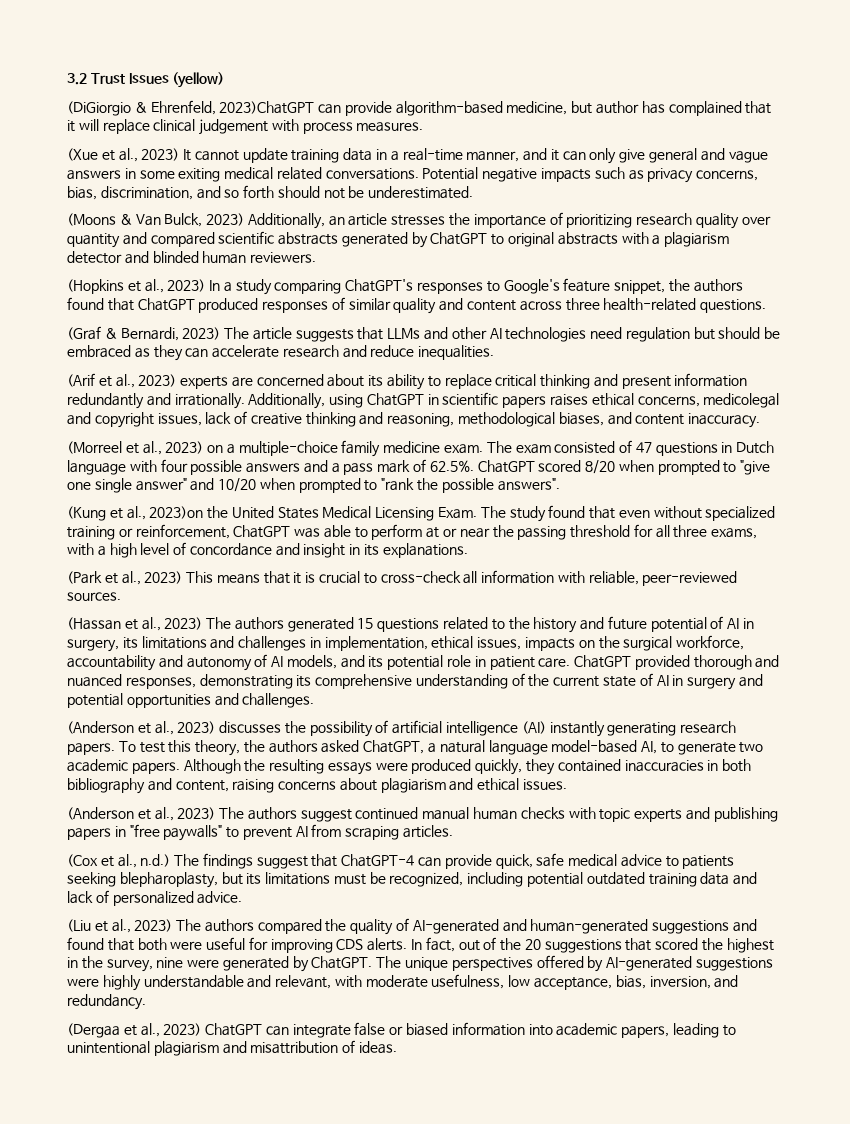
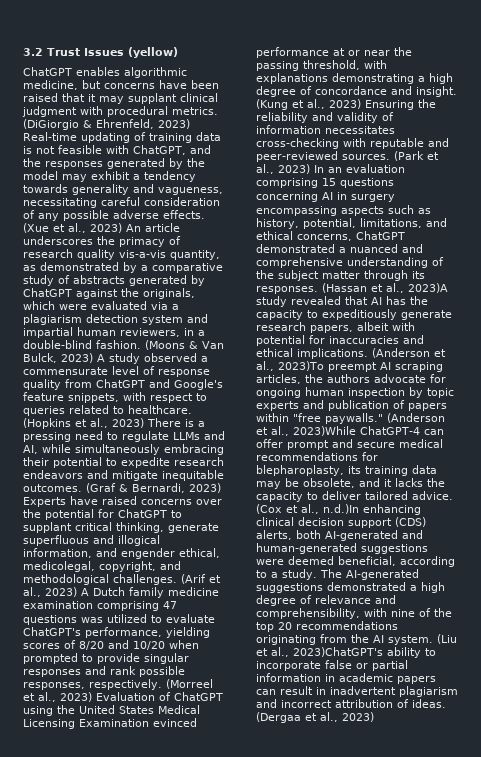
[67,100,772,116] [67,119,424,135] [67,148,768,164] [67,167,759,183] [67,185,474,200] (DiGiorgio & Ehrenfeld, 2023)ChatGPT can provide algorithm-based medicine, but author has complained that it will replace clinical judgement with process measures. // (Xue et al., 2023) It cannot update training data in a real-time manner, and it can only give general and vague answers in some exiting medical related conversations. Potential negative impacts such as privacy concerns, bias, discrimination, and so forth should not be underestimated. // -> [23,67,187,78] [23,80,219,90] [23,93,218,104] [22,106,218,117] [23,119,190,130] [23,132,221,143] [23,145,211,155] [23,158,205,169] [23,171,196,182] [23,184,223,195] [23,197,220,208] [23,210,205,221] [23,223,180,233] [23,236,181,247] [23,249,220,260] [23,262,223,273] [23,275,205,286] [23,288,195,299] [23,301,179,310] [23,314,208,325] [23,327,205,338] [23,340,141,349] ChatGPT enables algorithmic medicine, but concerns have been raised that it may supplant clinical judgment with procedural metrics. (DiGiorgio & Ehrenfeld, 2023) Real-time updating of training data is not feasible with ChatGPT, and the responses generated by the model may exhibit a tendency towards generality and vagueness, necessitating careful consideration of any possible adverse effects. (Xue et al., 2023) An article underscores the primacy of research quality vis-a-vis quantity, as demonstrated by a comparative study of abstracts generated by ChatGPT against the originals, which were evaluated via a plagiarism detection system and impartial human reviewers, in a double-blind fashion.
[247,212,771,229] [67,231,730,248] [67,251,317,264] [67,278,743,295] [67,297,767,314] [67,326,781,342] [67,345,495,361] [67,373,748,390] [67,392,780,409] [67,411,761,428] [67,440,775,457] [67,459,771,475] [67,478,187,493] Additionally, an article stresses the importance of prioritizing research quality over quantity and compared scientific abstracts generated by ChatGPT to original abstracts with a plagiarism detector and blinded human reviewers. // (Hopkins et al., 2023) In a study comparing ChatGPT's responses to Google's feature snippet, the authors found that ChatGPT produced responses of similar quality and content across three health-related questions. // (Graf & Bernardi, 2023) The article suggests that LLMs and other AI technologies need regulation but should be embraced as they can accelerate research and reduce inequalities. // (Arif et al., 2023) experts are concerned about its ability to replace critical thinking and present information redundantly and irrationally. Additionally, using ChatGPT in scientific papers raises ethical concerns, medicolegal and copyright issues, lack of creative thinking and reasoning, methodological biases, and content inaccuracy. // (Morreel et al., 2023) on a multiple-choice family medicine exam. The exam consisted of 47 questions in Dutch language with four possible answers and a pass mark of 62.5%. ChatGPT scored 8/20 when prompted to "give one single answer" -> [97,353,208,364] [23,366,210,377] [23,379,223,390] [23,392,207,403] [23,405,192,416] [23,418,205,429] [23,431,225,442] [23,444,224,455] [23,457,224,468] [23,470,224,481] [23,483,221,493] [23,496,222,507] [23,509,182,520] [23,522,219,533] [23,535,160,546] [23,548,220,559] [23,561,181,572] [23,574,221,585] [23,587,219,598] [23,601,177,611] [23,614,215,625] [23,627,210,638] [23,640,104,650] A study observed a commensurate level of response quality from ChatGPT and Google's feature snippets, with respect to queries related to healthcare. (Hopkins et al., 2023) There is a pressing need to regulate LLMs and AI, while simultaneously embracing their potential to expedite research endeavors and mitigate inequitable outcomes. (Graf & Bernardi, 2023) Experts have raised concerns over the potential for ChatGPT to supplant critical thinking, generate superfluous and illogical information, and engender ethical, medicolegal, copyright, and methodological challenges. (Arif et al., 2023) A Dutch family medicine examination comprising 47 questions was utilized to evaluate ChatGPT's performance, yielding scores of 8/20
[381,478,560,493] [67,506,204,521] "rank the possible answers". // (Kung et al., 2023)on -> [97,653,189,664] [23,666,185,677] [23,679,213,690] [23,692,223,702] [23,706,53,716] provide singular responses and rank possible responses, respectively. (Morreel et al., 2023) Evaluation of ChatGPT using
[438,505,776,522] [67,524,423,540] Exam. The study found that even without specialized training or reinforcement, ChatGPT was able to perform -> [79,718,197,727] [256,47,329,58] Examination evinced performance
[570,524,758,539] [67,543,170,558] threshold for all three exams, with a high level -> [303,60,387,70] [256,73,453,84] [256,86,296,97] threshold, with explanations demonstrating a high degree
[303,543,468,558] [67,570,738,586] [67,592,121,601] [67,616,755,633] [67,635,745,652] [67,654,780,671] [67,673,763,690] [67,693,315,708] [67,720,737,737] [67,740,764,756] [67,759,752,775] [67,778,568,794] [67,807,778,822] [67,824,454,841] [67,853,735,869] [67,872,758,888] [67,890,243,906] [67,918,757,935] [67,937,774,953] [67,955,773,972] [67,974,739,991] [67,994,146,1010] [67,1022,736,1038] [67,1040,397,1056] insight in its explanations. // (Park et al., 2023) This means that it is crucial to cross-check all information with reliable, peer-reviewed sources. // (Hassan et al., 2023) The authors generated 15 questions related to the history and future potential of AI in surgery, its limitations and challenges in implementation, ethical issues, impacts on the surgical workforce, accountability and autonomy of AI models, and its potential role in patient care. ChatGPT provided thorough and nuanced responses, demonstrating its comprehensive understanding of the current state of AI in surgery and potential opportunities and challenges. // (Anderson et al., 2023) discusses the possibility of artificial intelligence (AI) instantly generating research papers. To test this theory, the authors asked ChatGPT, a natural language model-based AI, to generate two academic papers. Although the resulting essays were produced quickly, they contained inaccuracies in both bibliography and content, raising concerns about plagiarism and ethical issues. // (Anderson et al., 2023) The authors suggest continued manual human checks with topic experts and publishing papers in "free paywalls" to prevent AI from scraping articles. // (Cox et al., n.d.) The findings suggest that ChatGPT-4 can provide quick, safe medical advice to patients seeking blepharoplasty, but its limitations must be recognized, including potential outdated training data and lack of personalized advice. // (Liu et al., 2023) The authors compared the quality of AI-generated and human-generated suggestions and found that both were useful for improving CDS alerts. In fact, out of the 20 suggestions that scored the highest in the survey, nine were generated by ChatGPT. The unique perspectives offered by AI-generated suggestions were highly understandable and relevant, with moderate usefulness, low acceptance, bias, inversion, and redundancy. // (Dergaa et al., 2023) ChatGPT can integrate false or biased information into academic papers, leading to unintentional plagiarism and misattribution of ideas. -> [416,86,457,97] [256,99,436,110] [256,112,394,123] [256,125,395,134] [256,138,449,149] [256,151,439,162] [256,164,405,174] [256,178,394,188] [256,192,395,202] [256,205,431,216] [256,218,447,229] [256,231,405,241] [256,244,423,253] [256,257,444,268] [256,270,425,281] [256,283,448,294] [256,296,428,307] [256,309,452,320] [256,322,415,333] [256,335,424,346] [256,348,446,359] [256,361,443,372] [256,374,446,384] [256,387,454,398] [256,400,447,411] [256,413,445,424] [256,426,444,436] [256,439,443,450] [256,452,378,461] [256,465,437,476] [256,478,445,489] [256,491,453,502] [256,504,421,515] [256,517,426,528] [256,530,423,541] [256,543,428,554] [256,556,455,567] [256,569,419,580] [256,582,445,593] [256,595,396,606] [256,608,452,619] [256,621,398,632] [256,634,457,645] [256,647,436,658] [256,660,408,671] [256,673,436,684] [256,686,458,697] [256,699,446,708] [256,712,374,723] insight. (Kung et al., 2023) Ensuring the reliability and validity of information necessitates cross-checking with reputable and peer-reviewed sources. (Park et al., 2023) In an evaluation comprising 15 questions concerning AI in surgery encompassing aspects such as history, potential, limitations, and ethical concerns, ChatGPT demonstrated a nuanced and comprehensive understanding of the subject matter through its responses. (Hassan et al., 2023)A study revealed that AI has the capacity to expeditiously generate research papers, albeit with potential for inaccuracies and ethical implications. (Anderson et al., 2023)To preempt AI scraping articles, the authors advocate for ongoing human inspection by topic experts and publication of papers within "free paywalls." (Anderson et al., 2023)While ChatGPT-4 can offer prompt and secure medical recommendations for blepharoplasty, its training data may be obsolete, and it lacks the capacity to deliver tailored advice. (Cox et al., n.d.)In enhancing clinical decision support (CDS) alerts, both AI-generated and human-generated suggestions were deemed beneficial, according to a study. The AI-generated suggestions demonstrated a high degree of relevance and comprehensibility, with nine of the top 20 recommendations originating from the AI system. (Liu et al., 2023)ChatGPT's ability to incorporate false or partial information in academic papers can result in inadvertent plagiarism and incorrect attribution of ideas. (Dergaa et al., 2023)

